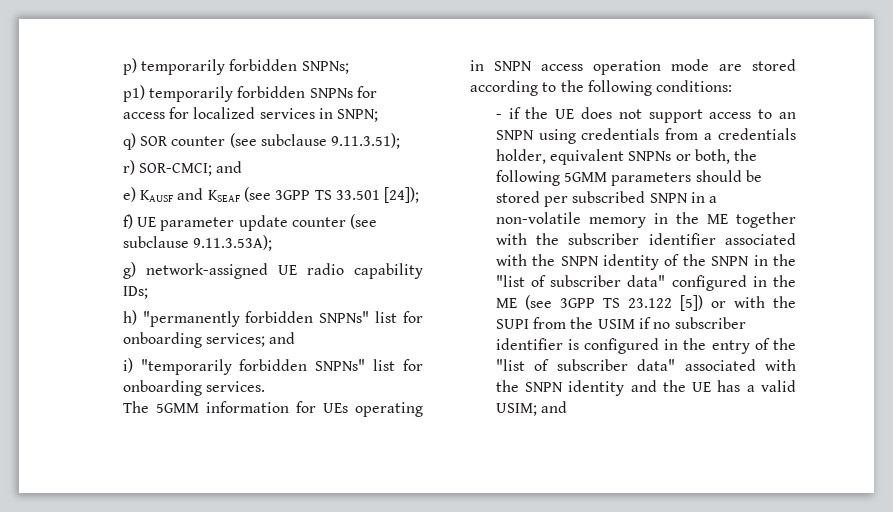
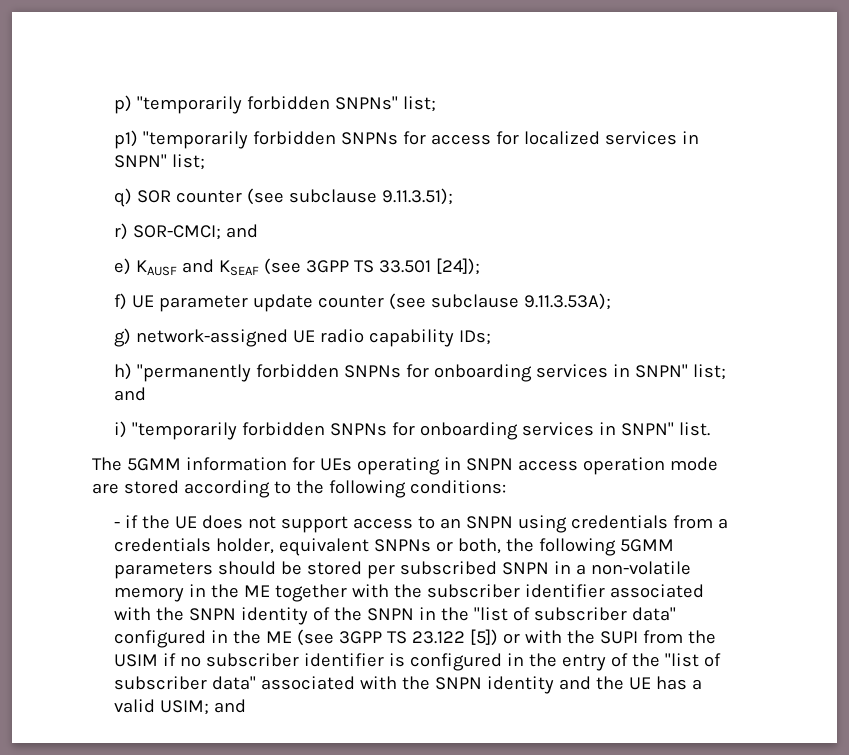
[141,59,349,75] temporarily forbidden SNPNs; -> [136,96,436,114] "temporarily forbidden SNPNs" list;
[149,86,234,102] temporarily -> [142,131,248,149] "temporarily
[337,109,379,122] SNPN; -> [113,154,205,170] SNPN" list;
[319,311,423,323] [122,332,296,348] [122,358,423,375] [122,380,266,396] SNPNs" list for onboarding services; and // i) "temporarily forbidden SNPNs" list for onboarding services. -> [343,364,726,382] [113,387,146,401] [113,421,710,440] SNPNs for onboarding services in SNPN" list; and // i) "temporarily forbidden SNPNs for onboarding services in SNPN" list.

